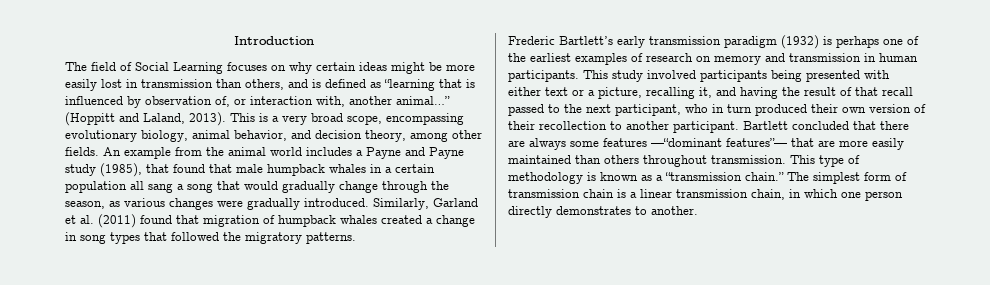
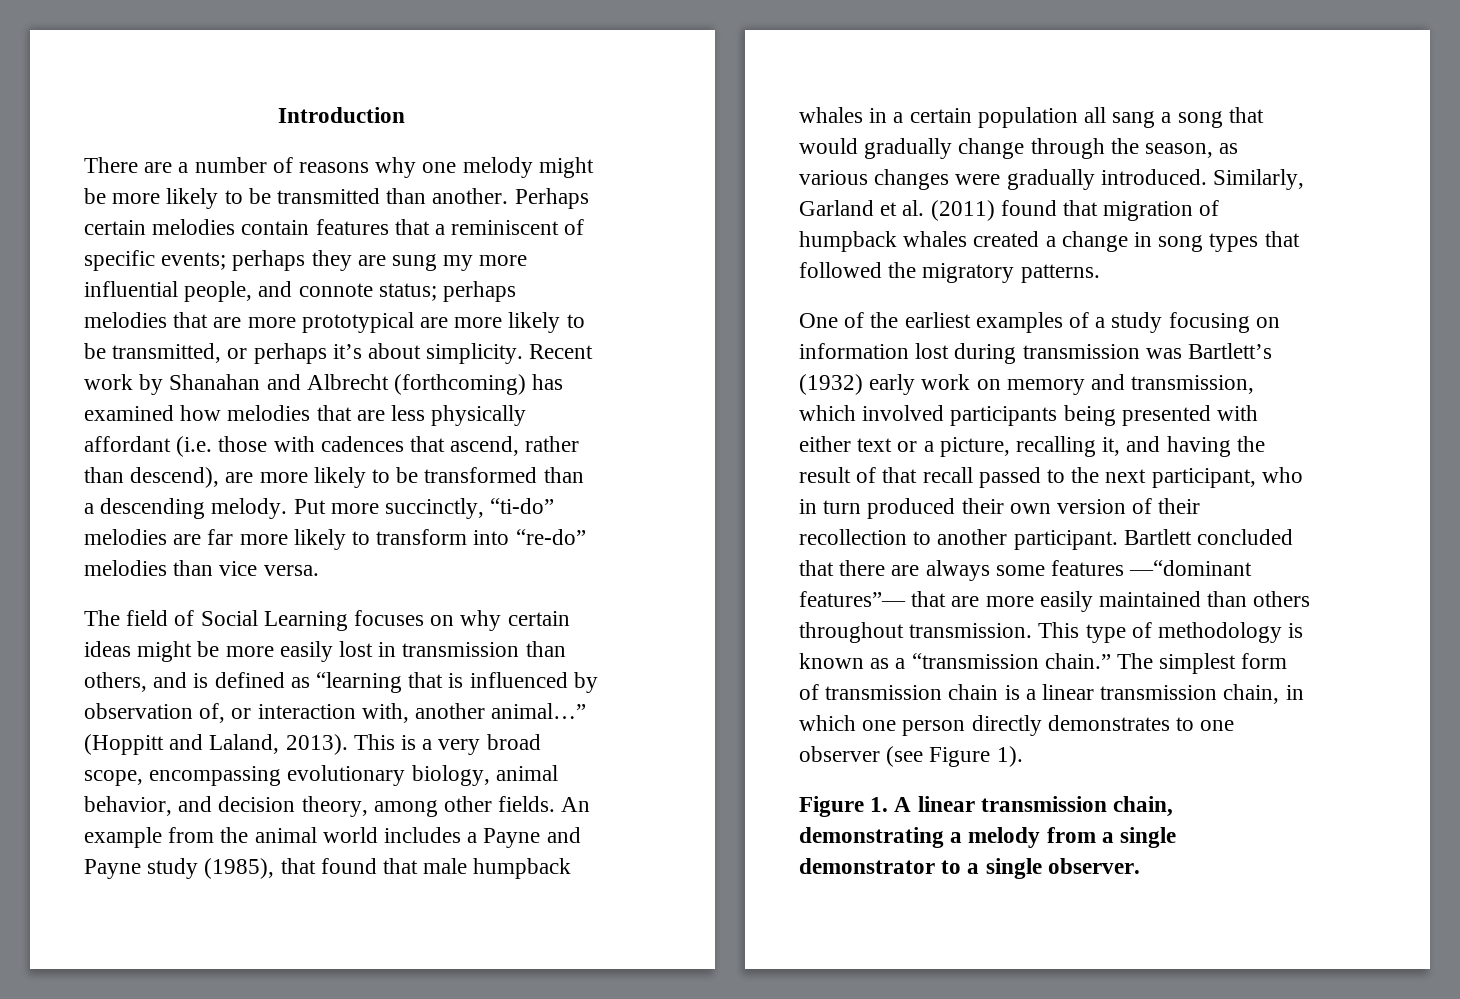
(314, 40) none -> [84,157,594,178] [84,188,589,209] [84,219,585,235] [84,250,528,271] [84,281,517,302] [84,312,585,333] [84,343,594,364] [84,374,564,395] [84,405,527,426] [84,436,580,457] [84,467,584,488] [84,498,555,519] [84,529,586,550] [84,560,319,576] // There are a number of reasons why one melody might be more likely to be transmitted than another. Perhaps certain melodies contain features that a reminiscent of specific events; perhaps they are sung my more influential people, and connote status; perhaps melodies that are more prototypical are more likely to be transmitted, or perhaps it’s about simplicity. Recent work by Shanahan and Albrecht (forthcoming) has examined how melodies that are less physically affordant (i.e. those with cadences that ascend, rather than descend), are more likely to be transformed than a descending melody. Put more succinctly, “ti-do” melodies are far more likely to transform into “re-do” melodies than vice versa.
[508,35,903,49] Frederic Bartlett’s early transmission paradigm (1932) is perhaps one -> [799,313,838,328] One
[646,53,918,65] [508,70,643,82] research on memory and transmission in human participants. This study -> [1095,312,1280,333] [799,343,1273,364] [799,374,1255,395] [799,405,856,421] a study focusing on information lost during transmission was Bartlett’s (1932) early work on memory and transmission, which
[651,206,698,215] another. -> [1200,720,1235,731] [799,746,1023,767] [799,796,1174,817] [799,827,1177,848] [799,858,1140,879] one observer (see Figure 1). // Figure 1. A linear transmission chain, demonstrating a melody from a single demonstrator to a single observer.

